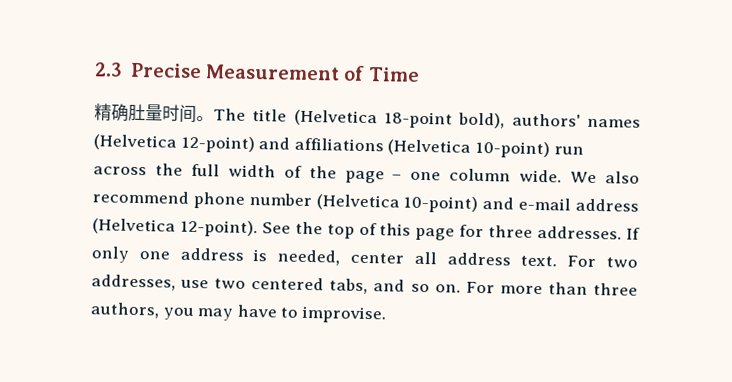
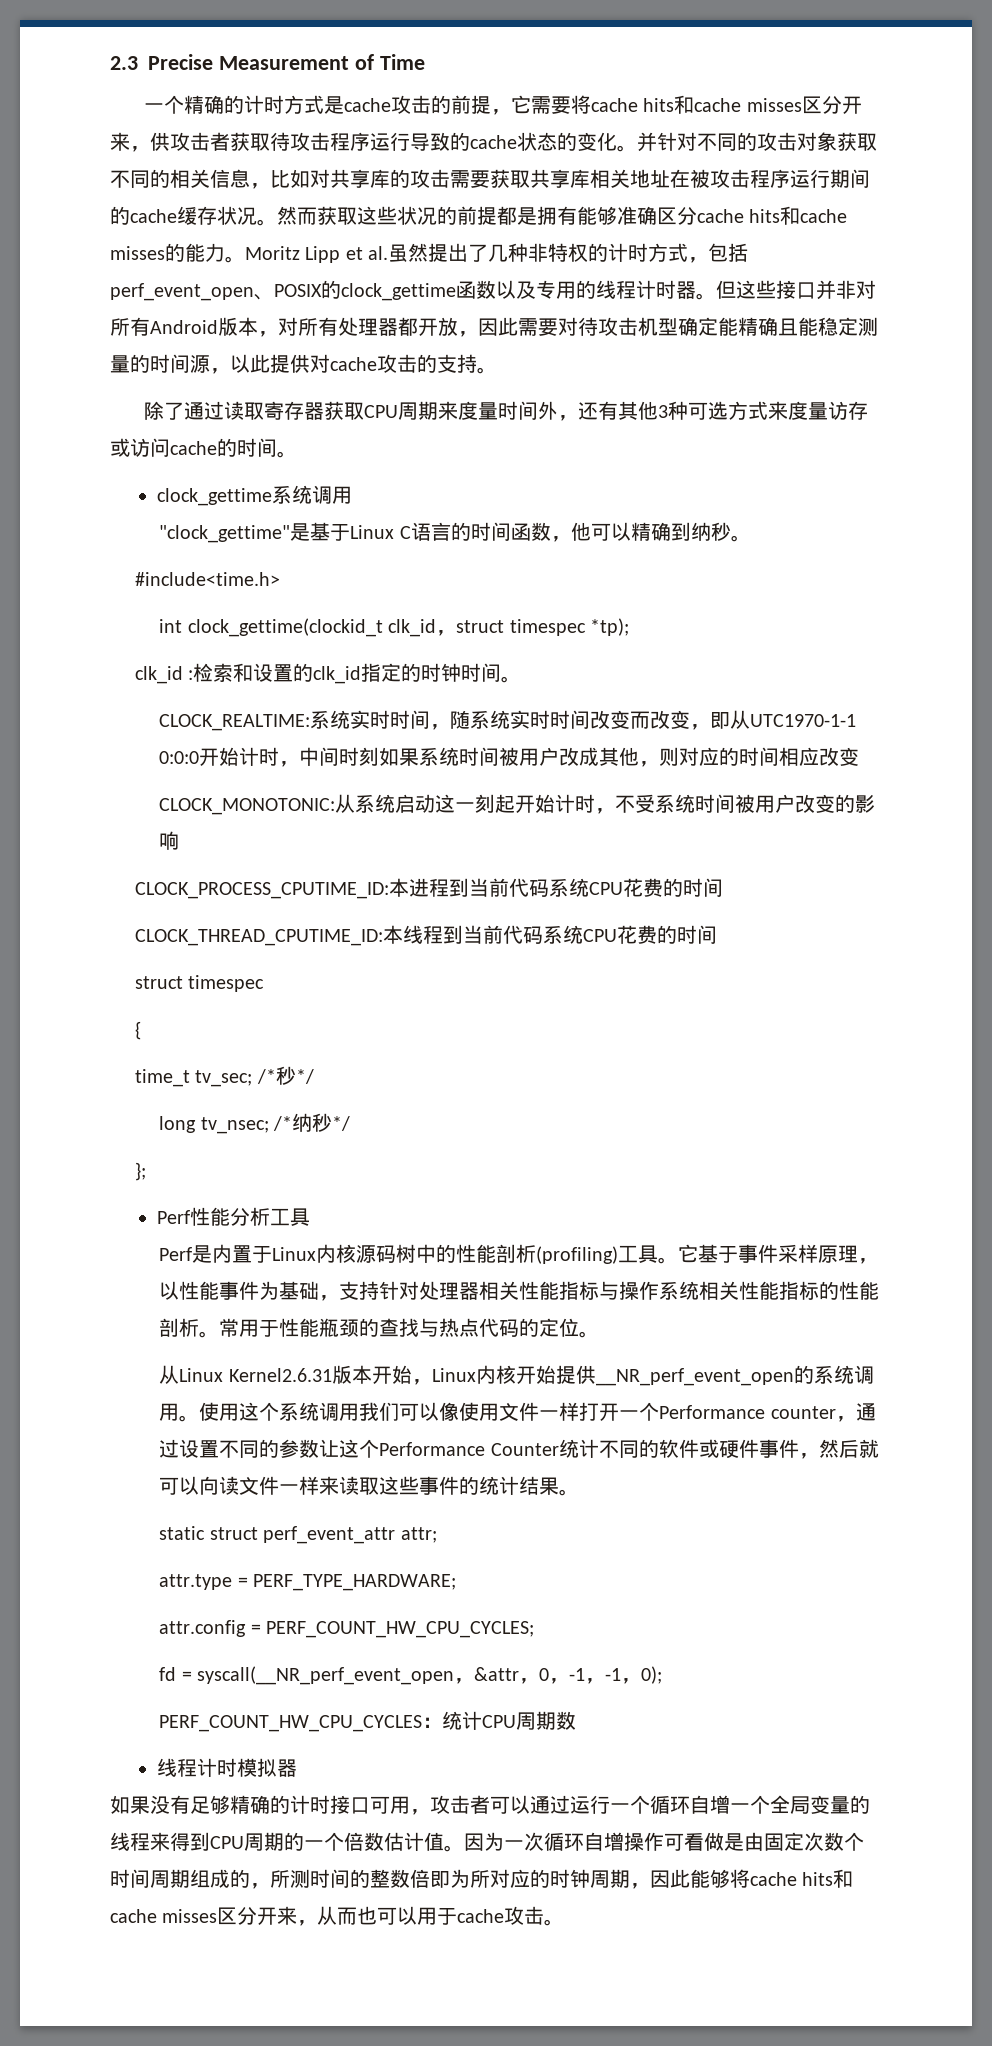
[94,103,641,129] [93,134,584,159] [93,163,640,184] [92,190,639,213] [92,218,641,241] [91,246,638,268] [91,274,638,296] [90,302,386,324] 精确肚量时间。The title (Helvetica 18-point bold), authors' names (Helvetica 12-point) and affiliations (Helvetica 10-point) run across the full width of the page – one column wide. We also recommend phone number (Helvetica 10-point) and e-mail address (Helvetica 12-point). See the top of this page for three addresses. If only one address is needed, center all address text. For two addresses, use two centered tabs, and so on. For more than three authors, you may have to improvise. -> [143,95,862,115] [110,132,877,152] [110,169,870,189] [110,206,848,226] [110,243,749,263] [110,280,876,301] [110,317,878,337] [110,354,497,374] [143,401,868,421] [110,438,297,458] [156,485,352,506] [159,522,751,543] [134,572,280,586] [159,618,629,637] [134,663,522,684] [159,710,857,731] [159,747,860,767] [159,794,876,815] [159,831,180,850] [134,878,723,899] [134,925,717,946] [134,975,265,992] [134,1021,141,1040] [134,1066,314,1087] [159,1113,351,1134] [134,1162,146,1181] [156,1207,310,1226] [159,1244,879,1264] [159,1281,880,1301] [159,1318,600,1338] [159,1365,874,1386] [159,1402,876,1422] [159,1439,879,1459] [159,1476,580,1496] [159,1526,437,1544] [159,1574,457,1591] [159,1620,535,1638] [159,1666,663,1685] [159,1711,577,1732] [156,1758,297,1777] [110,1795,870,1815] [110,1832,864,1852] [110,1869,854,1889] [110,1906,565,1926] 一个精确的计时方式是cache攻击的前提，它需要将cache hits和cache misses区分开来，供攻击者获取待攻击程序运行导致的cache状态的变化。并针对不同的攻击对象获取不同的相关信息，比如对共享库的攻击需要获取共享库相关地址在被攻击程序运行期间的cache缓存状况。然而获取这些状况的前提都是拥有能够准确区分cache hits和cache misses的能力。Moritz Lipp et al.虽然提出了几种非特权的计时方式，包括perf_event_open、POSIX的clock_gettime函数以及专用的线程计时器。但这些接口并非对所有Android版本，对所有处理器都开放，因此需要对待攻击机型确定能精确且能稳定测量的时间源，以此提供对cache攻击的支持。 // 除了通过读取寄存器获取CPU周期来度量时间外，还有其他3种可选方式来度量访存或访问cache的时间。 // clock_gettime系统调用 // "clock_gettime"是基于Linux C语言的时间函数，他可以精确到纳秒。 // #include<time.h> // int clock_gettime(clockid_t clk_id，struct timespec *tp); // clk_id :检索和设置的clk_id指定的时钟时间。 // CLOCK_REALTIME:系统实时时间，随系统实时时间改变而改变，即从UTC1970-1-1 0:0:0开始计时，中间时刻如果系统时间被用户改成其他，则对应的时间相应改变 // CLOCK_MONOTONIC:从系统启动这一刻起开始计时，不受系统时间被用户改变的影响 // CLOCK_PROCESS_CPUTIME_ID:本进程到当前代码系统CPU花费的时间 // CLOCK_THREAD_CPUTIME_ID:本线程到当前代码系统CPU花费的时间 // struct timespec // { // time_t tv_sec; /*秒*/ // long tv_nsec; /*纳秒*/ // }; // Perf性能分析工具 // Perf是内置于Linux内核源码树中的性能剖析(profiling)工具。它基于事件采样原理，以性能事件为基础，支持针对处理器相关性能指标与操作系统相关性能指标的性能剖析。常用于性能瓶颈的查找与热点代码的定位。 // 从Linux Kernel2.6.31版本开始，Linux内核开始提供__NR_perf_event_open的系统调用。使用这个系统调用我们可以像使用文件一样打开一个Performance counter，通过设置不同的参数让这个Performance Counter统计不同的软件或硬件事件，然后就可以向读文件一样来读取这些事件的统计结果。 // static struct perf_event_attr attr; // attr.type = PERF_TYPE_HARDWARE; // attr.config = PERF_COUNT_HW_CPU_CYCLES; // fd = syscall(__NR_perf_event_open，&attr，0，-1，-1，0); // PERF_COUNT_HW_CPU_CYCLES：统计CPU周期数 // 线程计时模拟器 // 如果没有足够精确的计时接口可用，攻击者可以通过运行一个循环自增一个全局变量的线程来得到CPU周期的一个倍数估计值。因为一次循环自增操作可看做是由固定次数个时间周期组成的，所测时间的整数倍即为所对应的时钟周期，因此能够将cache hits和cache misses区分开来，从而也可以用于cache攻击。

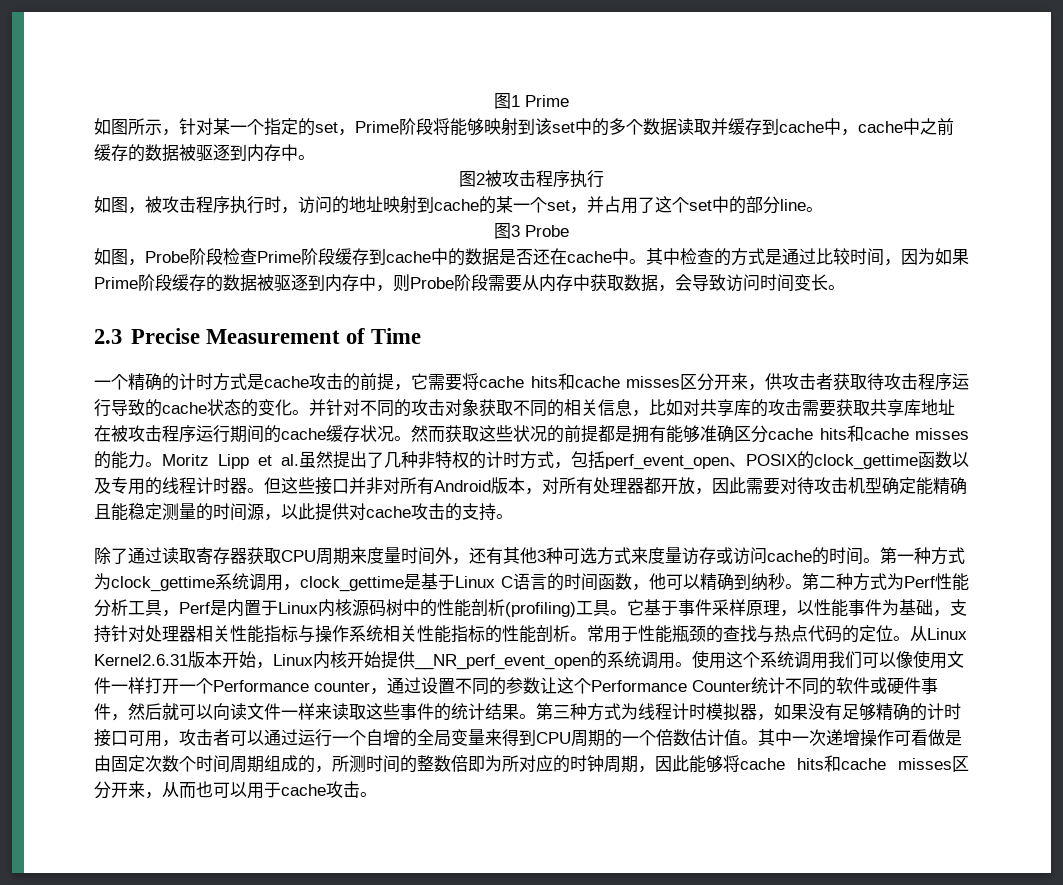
(110, 63) none -> [494,93,569,109] [94,118,954,136] [94,144,315,162] [459,170,604,188] [94,196,823,214] [494,223,569,239] [94,248,969,266] [94,274,845,292] 图1 Prime // 如图所示，针对某一个指定的set，Prime阶段将能够映射到该set中的多个数据读取并缓存到cache中，cache中之前缓存的数据被驱逐到内存中。 // 图2被攻击程序执行 // 如图，被攻击程序执行时，访问的地址映射到cache的某一个set，并占用了这个set中的部分line。 // 图3 Probe // 如图，Probe阶段检查Prime阶段缓存到cache中的数据是否还在cache中。其中检查的方式是通过比较时间，因为如果Prime阶段缓存的数据被驱逐到内存中，则Probe阶段需要从内存中获取数据，会导致访问时间变长。 //
[590,169,630,188] 相关 -> (921, 407) none
(297, 454) // -> [880,547,965,565] [94,573,111,590] 第一种方式为
[159,525,291,543] // "clock_gettime" -> [283,576,404,592] ，clock_gettime
[134,572,280,586] [159,618,629,637] [134,663,522,684] [159,710,857,731] [159,747,860,767] [159,794,876,815] [159,831,180,850] [134,878,723,899] [134,925,717,946] [134,975,265,992] [134,1021,141,1040] [134,1066,314,1087] [159,1113,351,1134] [134,1162,146,1181] // #include<time.h> // int clock_gettime(clockid_t clk_id，struct timespec *tp); // clk_id :检索和设置的clk_id指定的时钟时间。 // CLOCK_REALTIME:系统实时时间，随系统实时时间改变而改变，即从UTC1970-1-1 0:0:0开始计时，中间时刻如果系统时间被用户改成其他，则对应的时间相应改变 // CLOCK_MONOTONIC:从系统启动这一刻起开始计时，不受系统时间被用户改变的影响 // CLOCK_PROCESS_CPUTIME_ID:本进程到当前代码系统CPU花费的时间 // CLOCK_THREAD_CPUTIME_ID:本线程到当前代码系统CPU花费的时间 // struct timespec // { // time_t tv_sec; /*秒*/ // long tv_nsec; /*纳秒*/ // }; // -> [802,573,904,591] 第二种方式为
(310, 1217) // -> [162,610,179,617] ，
(600, 1334) // -> (910, 638) none
[159,1526,437,1544] [159,1574,457,1591] [159,1620,535,1638] [159,1666,663,1685] [159,1711,577,1732] // static struct perf_event_attr attr; // attr.type = PERF_TYPE_HARDWARE; // attr.config = PERF_COUNT_HW_CPU_CYCLES; // fd = syscall(__NR_perf_event_open，&attr，0，-1，-1，0); // PERF_COUNT_HW_CPU_CYCLES：统计CPU周期数 // -> [536,703,638,721] 第三种方式为
(297, 1768) // -> [757,714,774,721] ，
[650,1795,770,1814] 循环自增一个 -> [366,729,417,747] 自增的
[850,1795,870,1814] [110,1832,150,1851] 的线程 -> (485, 737) none
[464,1832,604,1851] 因为一次循环自 -> [758,729,843,746] 其中一次递

